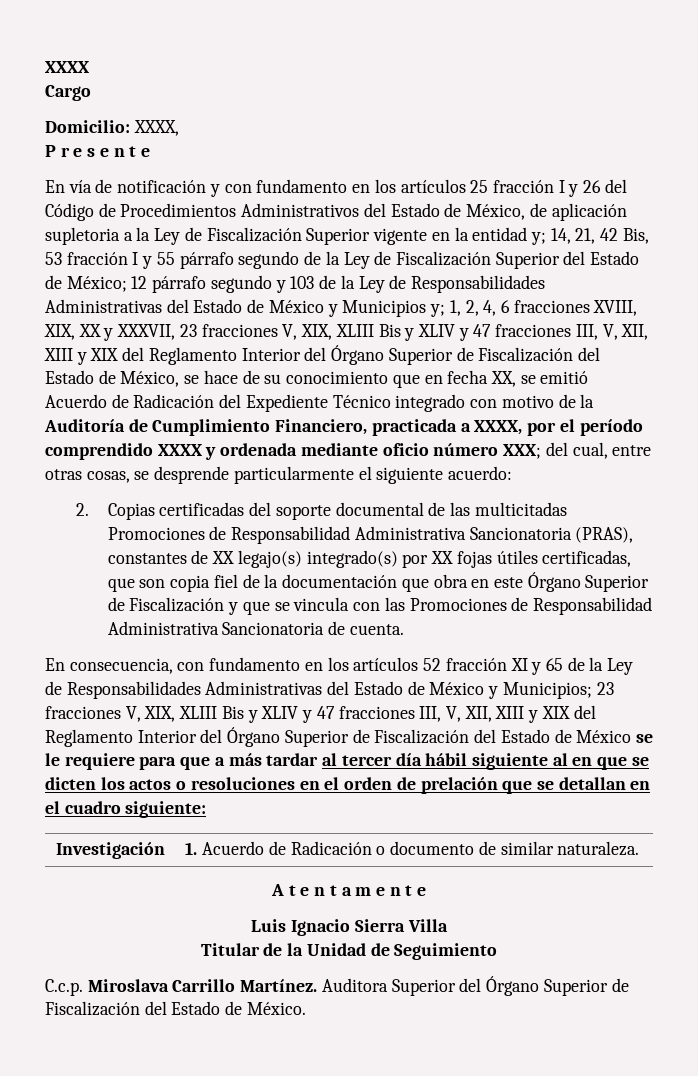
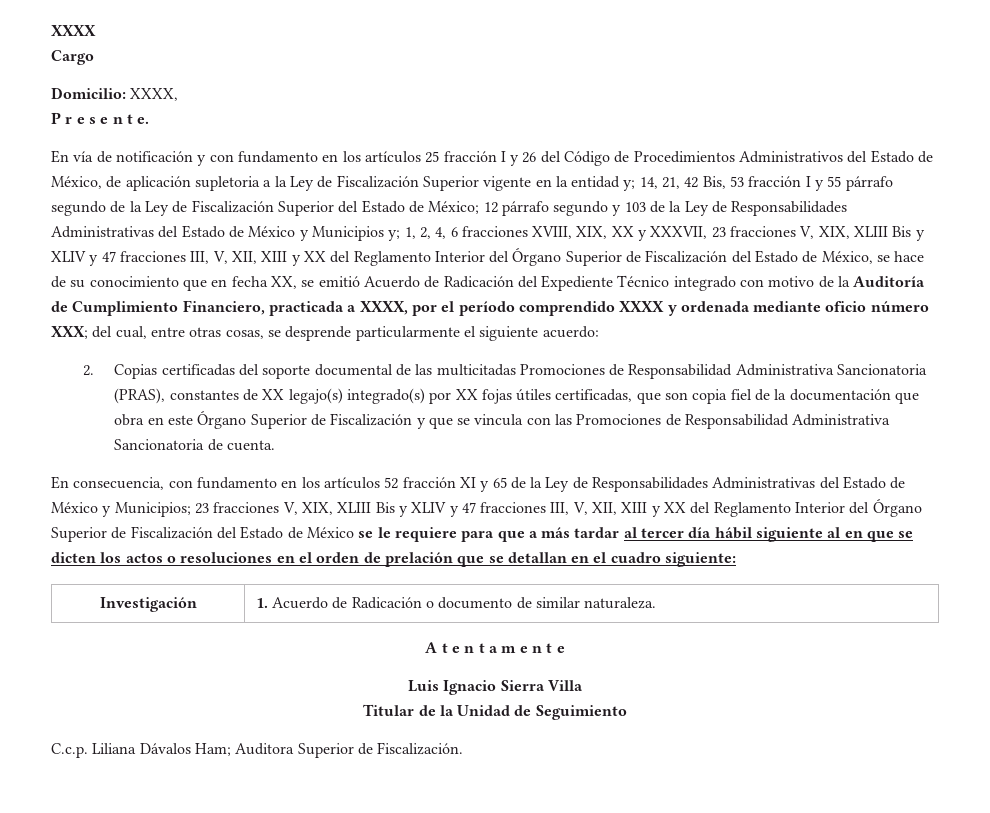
[141,148,151,157] e -> [137,117,150,124] e.
[90,348,119,361] XIX -> [303,251,326,262] XX
[541,706,570,719] XIX -> [664,502,687,513] XX
[87,976,629,996] [45,1001,306,1016] Miroslava Carrillo Martínez. Auditora Superior del Órgano Superior de Fiscalización del Estado de México. -> [92,742,464,758] Liliana Dávalos Ham; Auditora Superior de Fiscalización.

